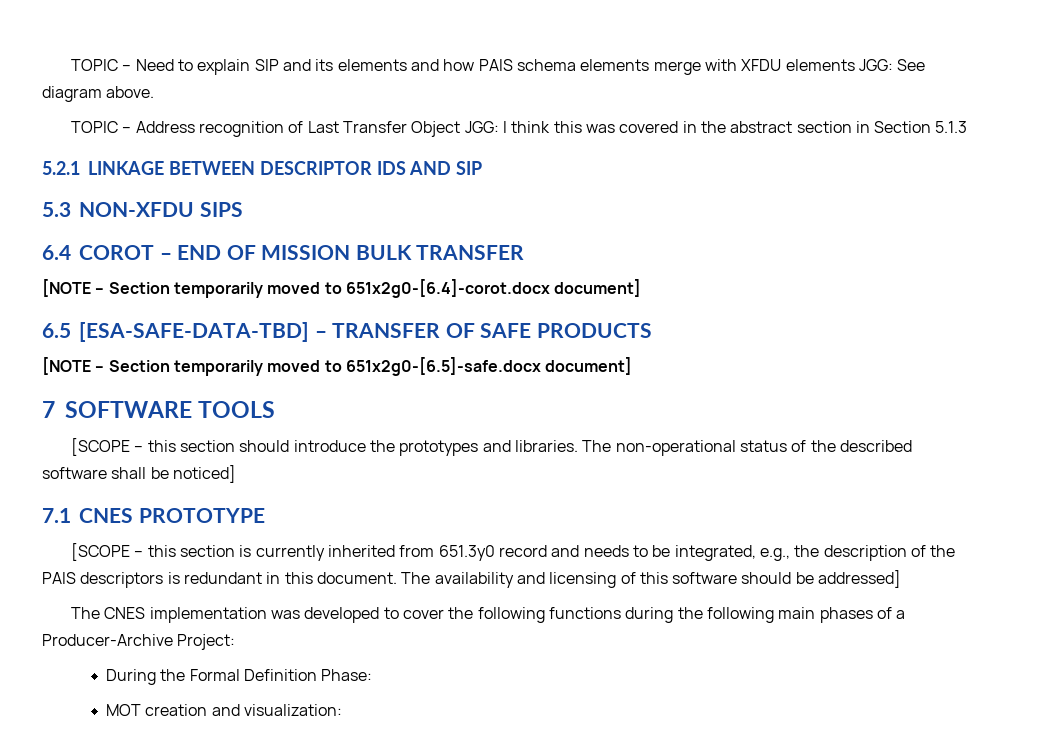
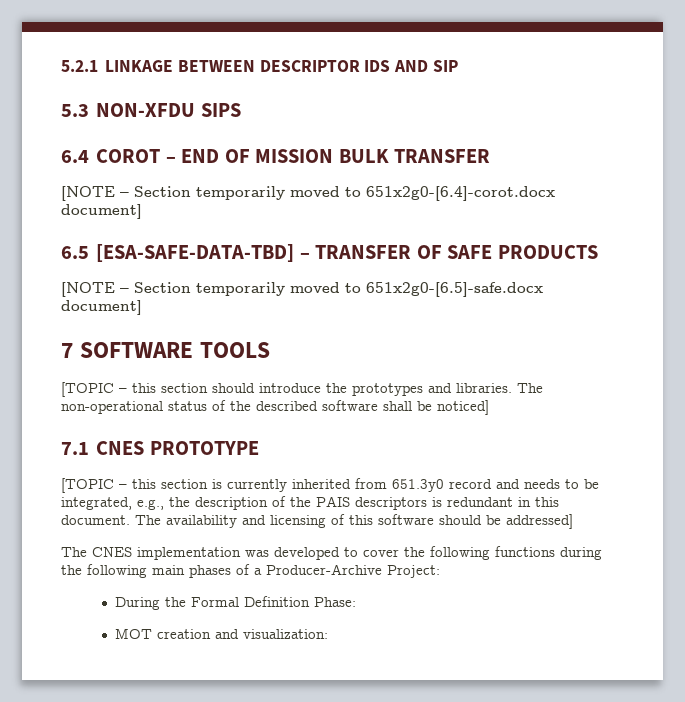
[71,59,926,75] [42,86,155,102] [71,121,968,137] TOPIC – Need to explain SIP and its elements and how PAIS schema elements merge with XFDU elements JGG: See diagram above. // TOPIC – Address recognition of Last Transfer Object JGG: I think this was covered in the abstract section in Section 5.1.3 // -> (61, 66) none
[71,438,131,456] [SCOPE -> [61,382,114,397] [TOPIC
[71,543,131,561] [SCOPE -> [61,478,114,493] [TOPIC

